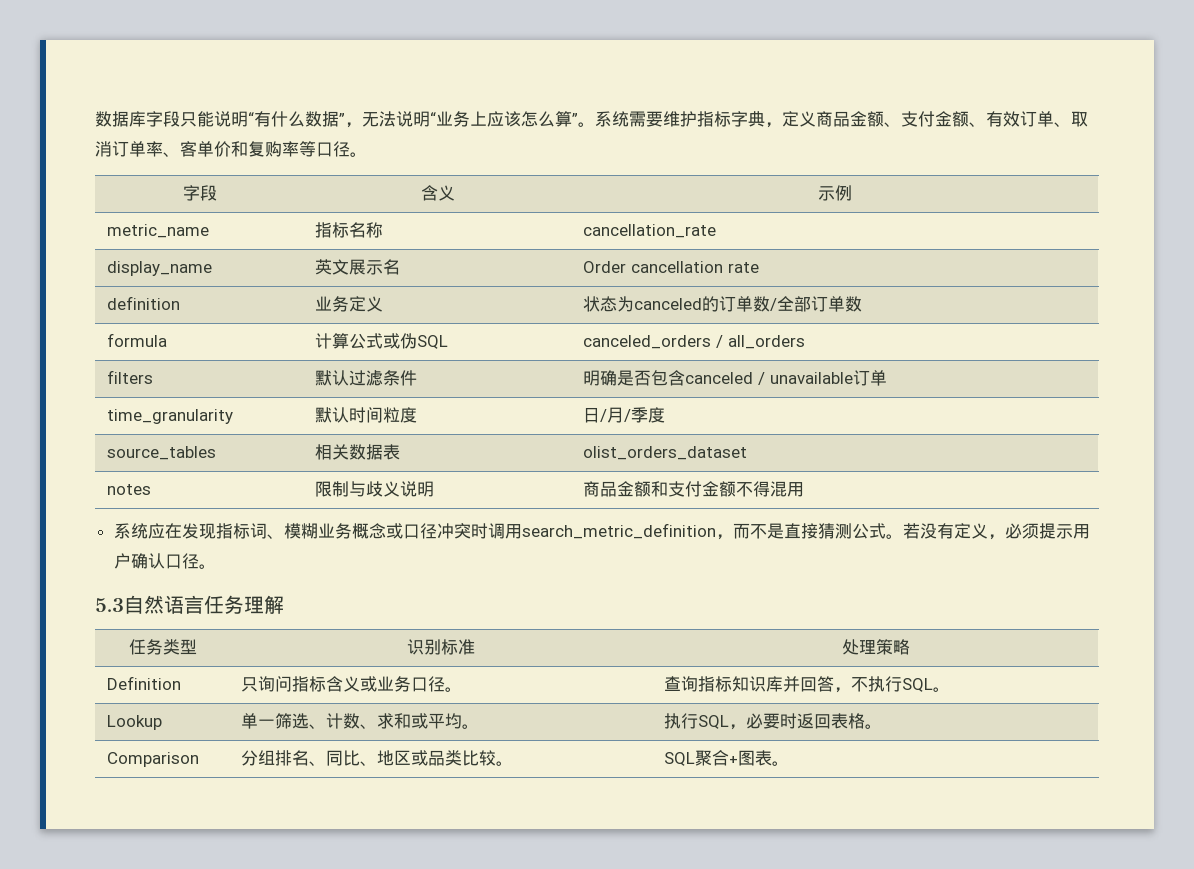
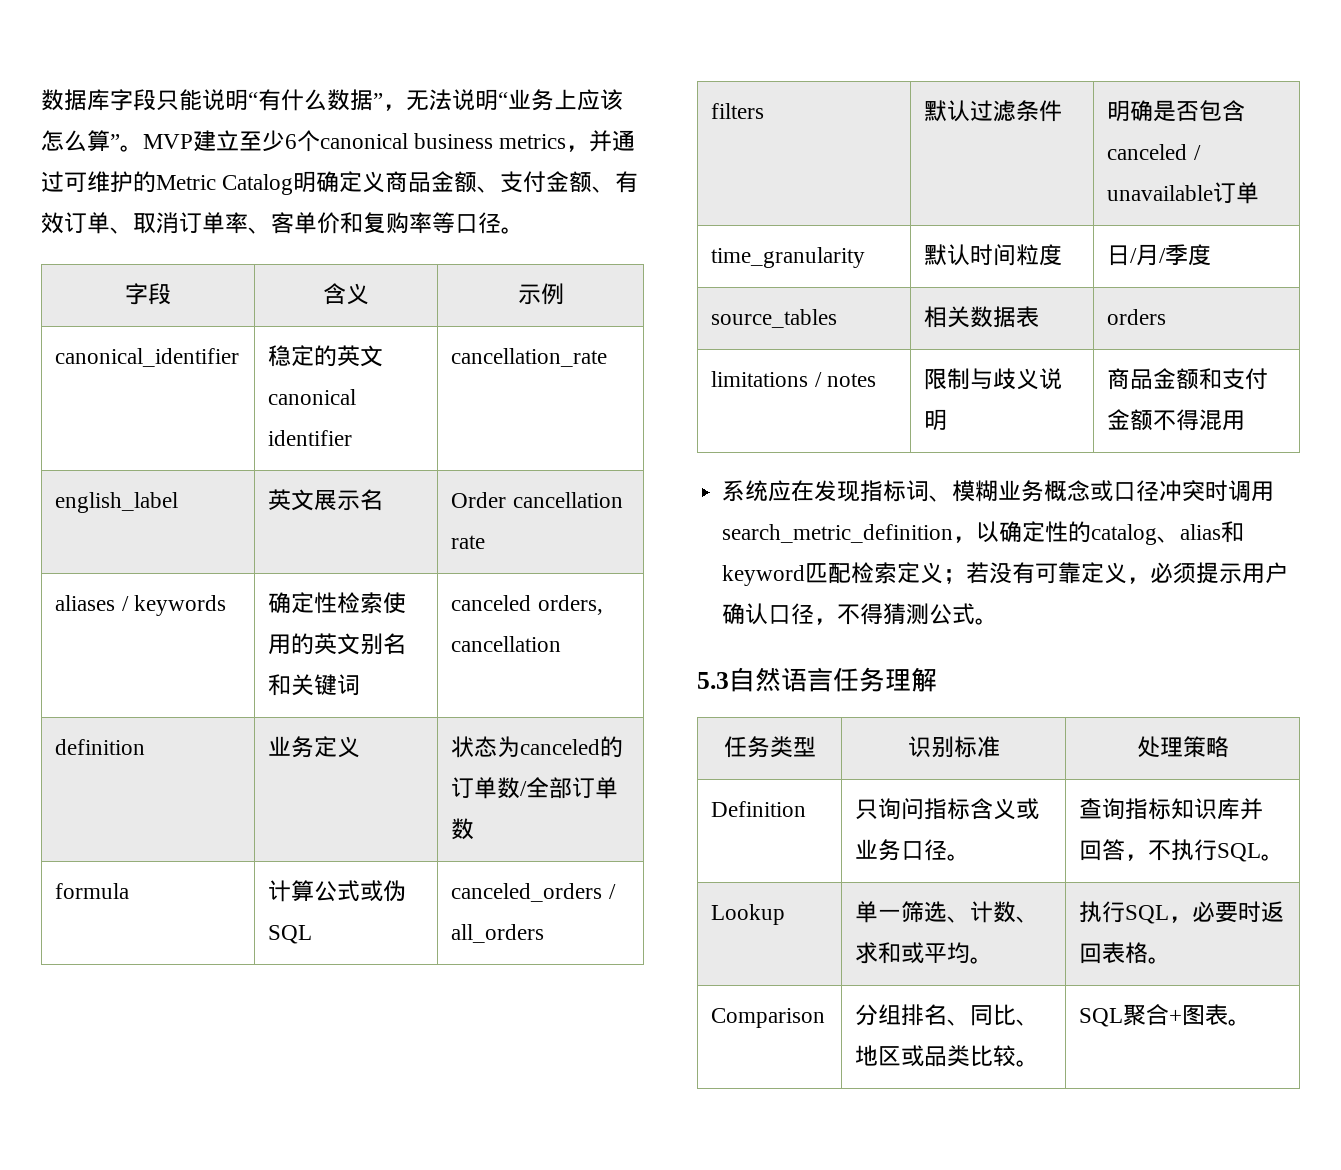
[595,111,782,128] 系统需要维护指标字典， -> [143,130,636,152] [41,171,340,195] MVP建立至少6个canonical business metrics，并通过可维护的Metric Catalog明确
[106,224,209,238] [314,222,383,238] metric_name | 指标名称 -> [55,348,240,367] [268,345,384,367] [268,389,357,405] [268,430,353,446] canonical_identifier | 稳定的英文canonical identifier
[106,261,212,276] display_name -> [55,492,179,513] english_label
(759, 267) none -> [55,595,226,616] [268,592,407,614] [268,633,407,655] [268,674,361,696] [451,595,603,615] [451,636,562,652] // aliases / keywords | 确定性检索使用的英文别名和关键词 | canceled orders, cancellation
[582,446,747,460] olist_orders_dataset // -> [1107,309,1167,325] [711,371,822,387] orders // limitations /
[732,523,954,539] 而不是直接猜测公式。若没有 -> [976,521,1245,545] [722,562,1082,586] 以确定性的catalog、alias和keyword匹配检索定义；若没有可靠
(199, 561) none -> [814,603,976,625] ，不得猜测公式

